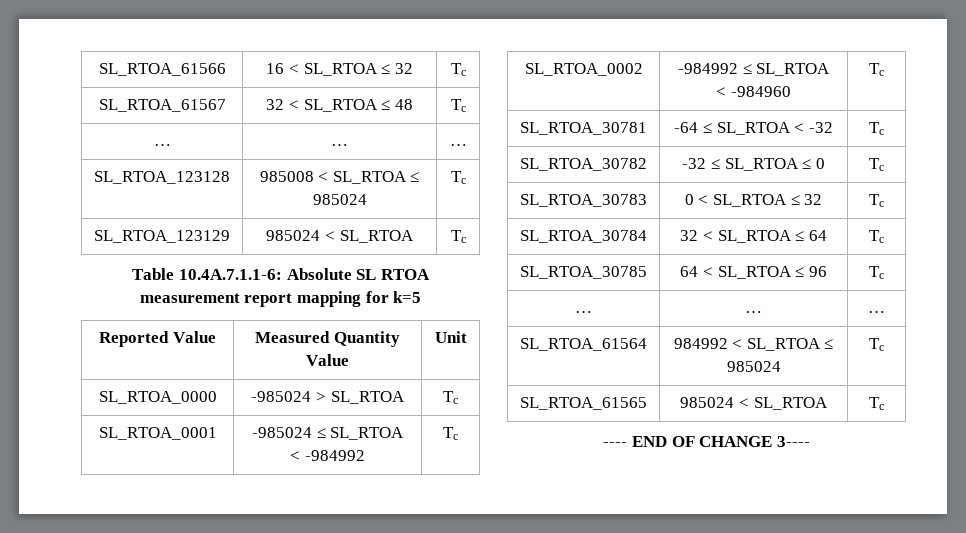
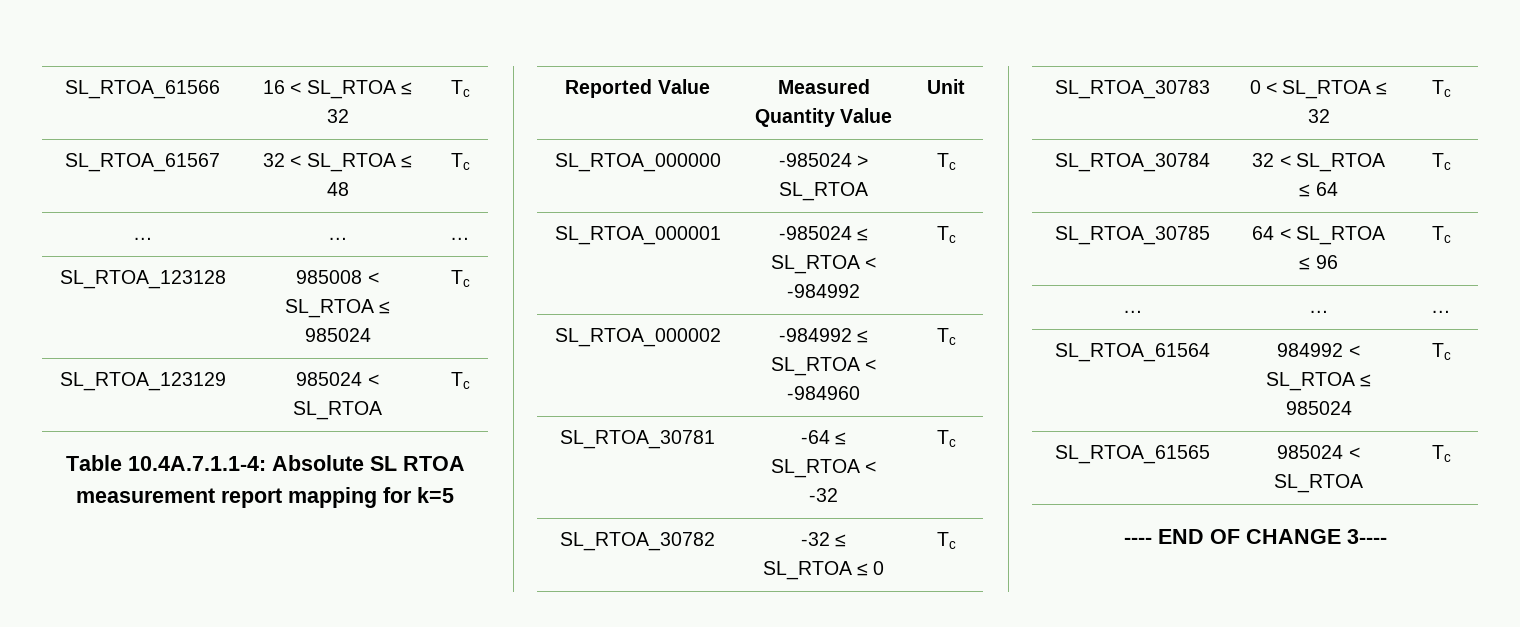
[178,269,282,280] 10.4A.7.1.1-6: -> [127,456,266,471] 10.4A.7.1.1-4:
[98,391,217,404] SL_RTOA_0000 -> [554,153,721,172] SL_RTOA_000000
[98,427,217,440] SL_RTOA_0001 -> [554,226,721,245] SL_RTOA_000001
[524,63,643,76] SL_RTOA_0002 -> [554,328,721,347] SL_RTOA_000002

